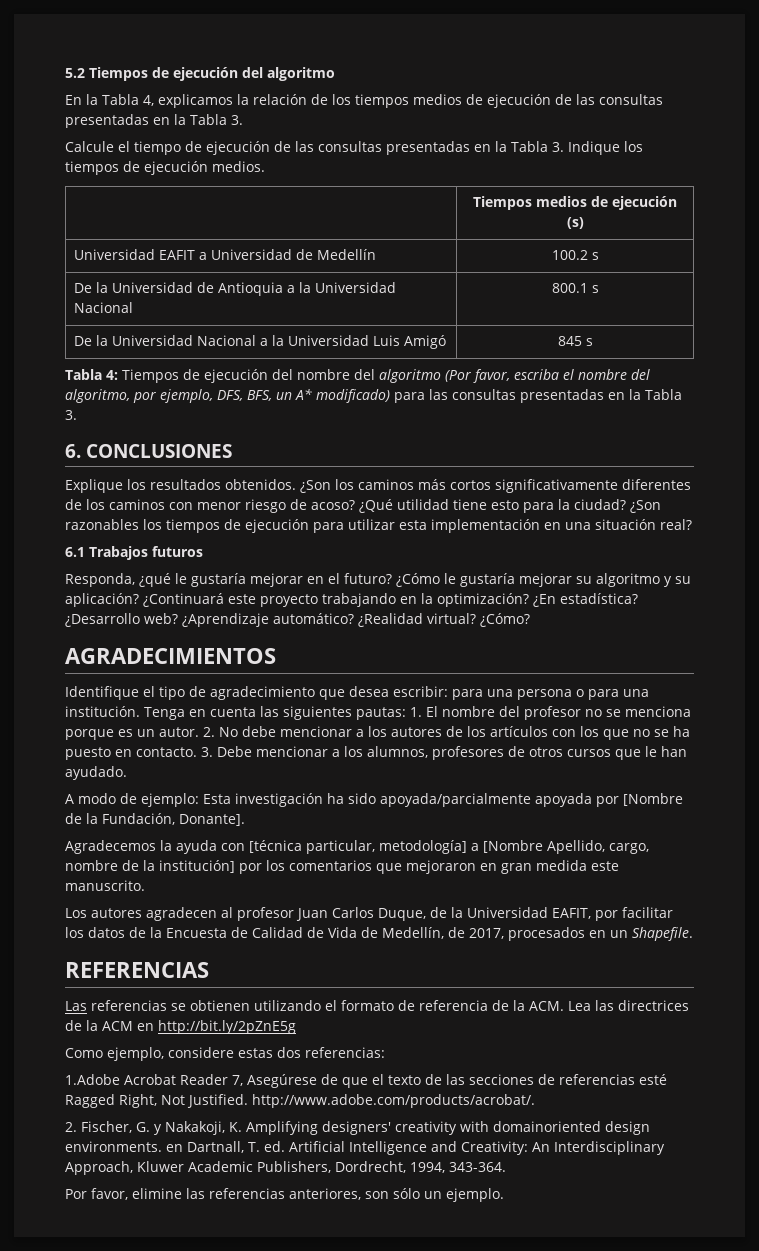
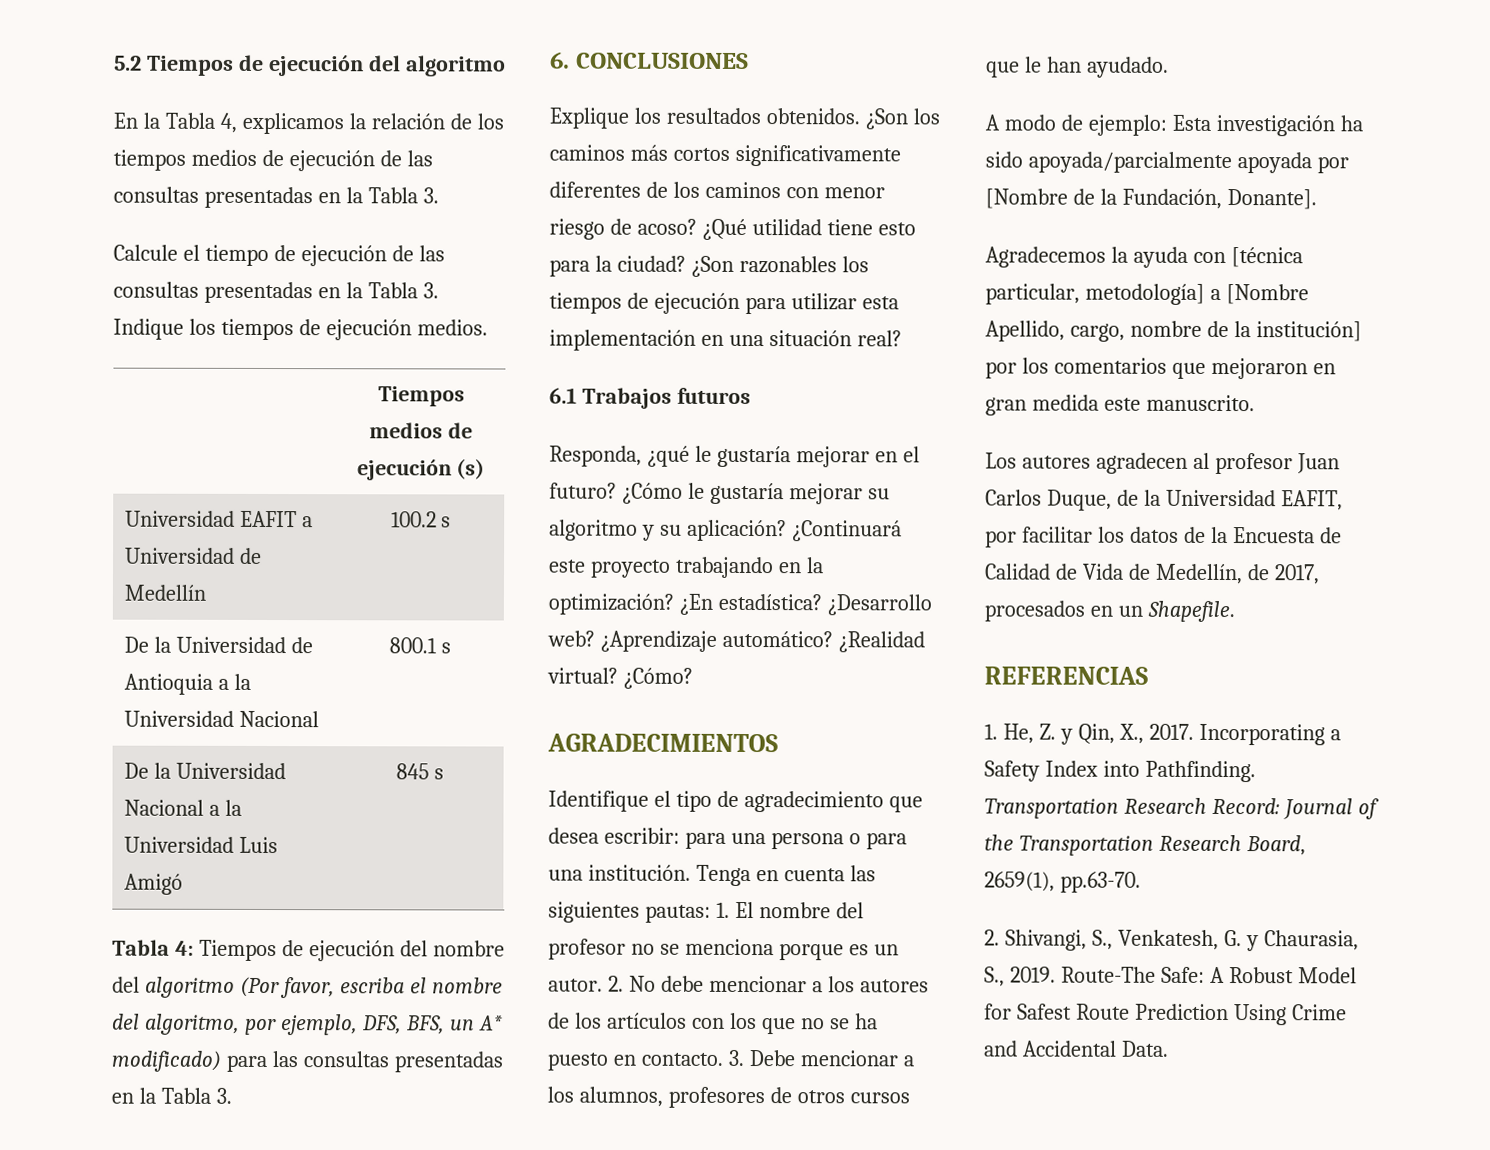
[65,1000,689,1011] [65,1020,296,1034] [65,1047,385,1061] [65,1074,667,1088] [65,1094,535,1108] [65,1121,650,1135] [65,1141,665,1155] [65,1161,506,1175] [65,1188,504,1202] Las referencias se obtienen utilizando el formato de referencia de la ACM. Lea las directrices de la ACM en http://bit.ly/2pZnE5g // Como ejemplo, considere estas dos referencias: // 1.Adobe Acrobat Reader 7, Asegúrese de que el texto de las secciones de referencias esté Ragged Right, Not Justified. http://www.adobe.com/products/acrobat/. // 2. Fischer, G. y Nakakoji, K. Amplifying designers' creativity with domainoriented design environments. en Dartnall, T. ed. Artificial Intelligence and Creativity: An Interdisciplinary Approach, Kluwer Academic Publishers, Dordrecht, 1994, 343-364. // Por favor, elimine las referencias anteriores, son sólo un ejemplo. -> [984,723,1341,746] [984,760,1256,783] [984,797,1379,820] [984,834,1306,856] [984,871,1141,893] [984,929,1359,952] [984,966,1357,987] [984,1003,1347,1026] [983,1040,1169,1057] 1. He, Z. y Qin, X., 2017. Incorporating a Safety Index into Pathfinding. Transportation Research Record: Journal of the Transportation Research Board, 2659(1), pp.63-70. // 2. Shivangi, S., Venkatesh, G. y Chaurasia, S., 2019. Route-The Safe: A Robust Model for Safest Route Prediction Using Crime and Accidental Data.

